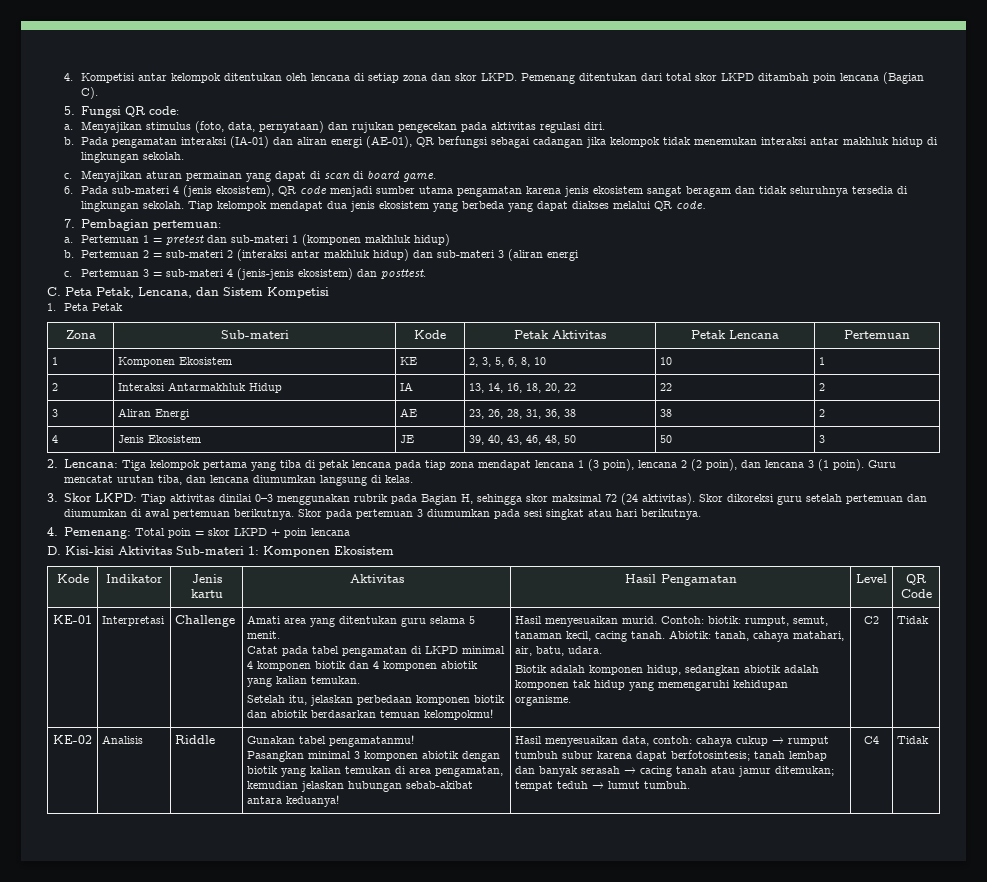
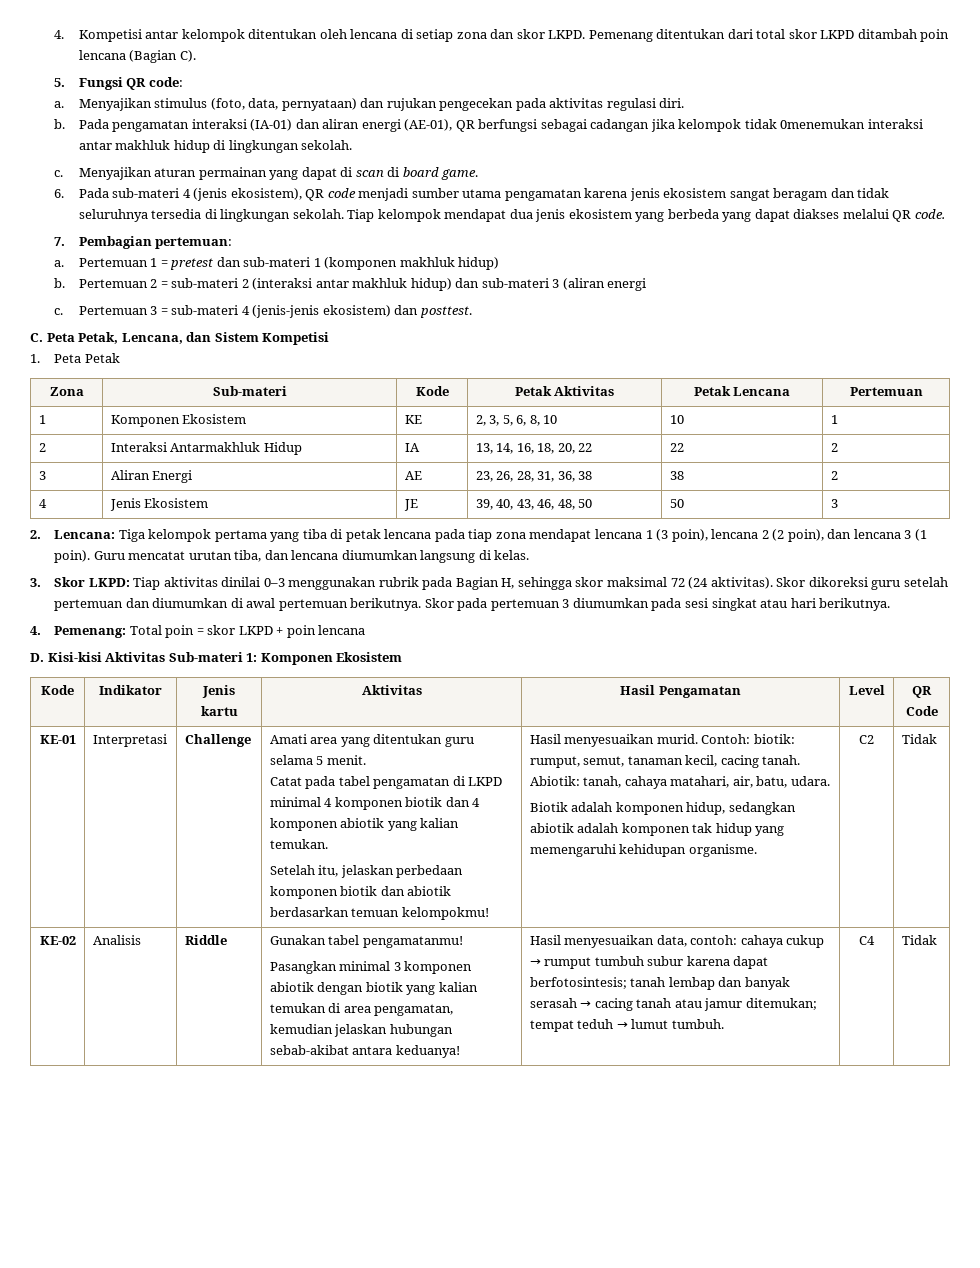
[694,137,758,145] menemukan -> [780,119,866,129] 0menemukan

